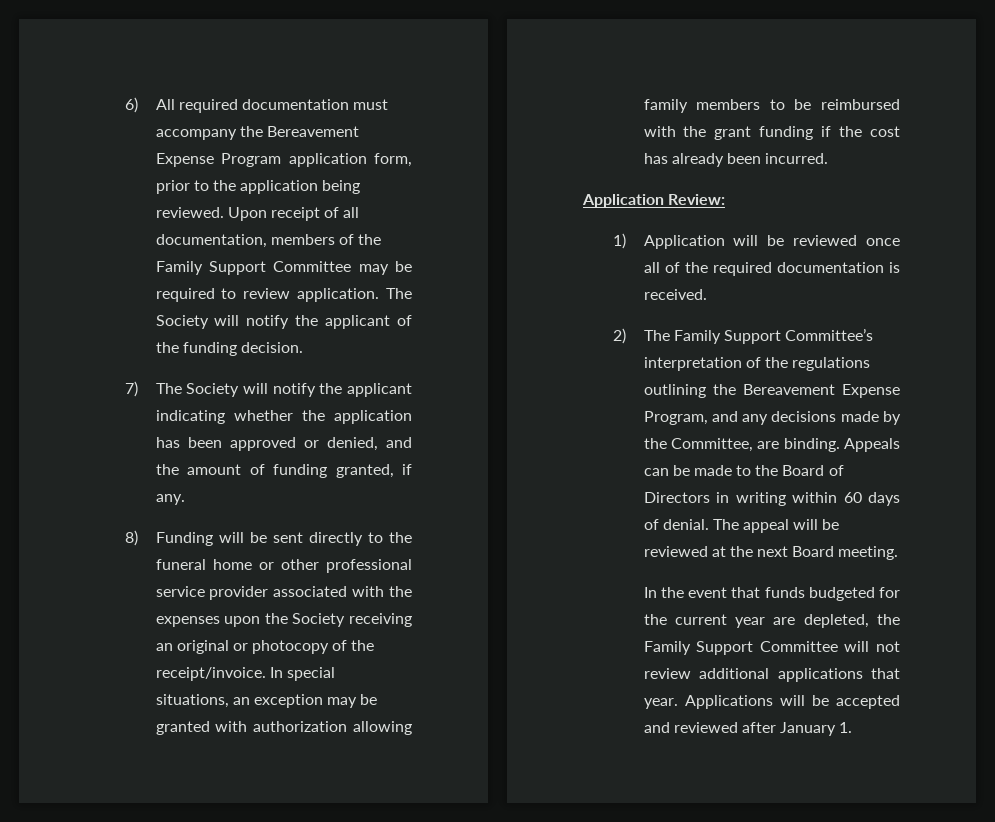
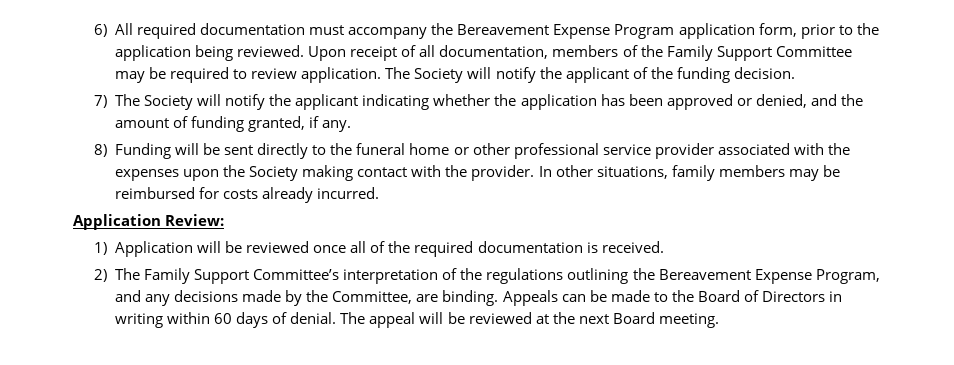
[349,613,412,627] [155,640,375,654] [155,667,335,681] [155,694,378,708] [155,721,413,735] [643,99,900,113] [643,126,900,140] [643,153,761,167] receiving an original or photocopy of the receipt/invoice. In special situations, an exception may be granted with authorization allowing family members to be reimbursed with the grant funding if the cost has already been -> [302,165,840,181] [115,187,314,203] making contact with the provider. In other situations, family members may be reimbursed for costs already
[643,587,900,601] [643,614,900,628] [643,641,900,655] [643,668,900,682] [643,695,900,709] [643,722,853,736] // In the event that funds budgeted for the current year are depleted, the Family Support Committee will not review additional applications that year. Applications will be accepted and reviewed after January 1. -> (719, 320) none

